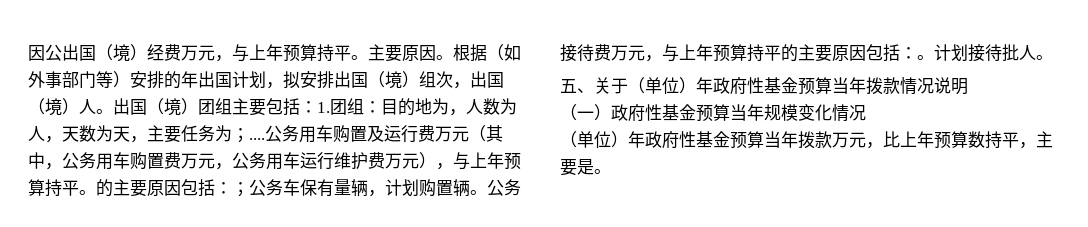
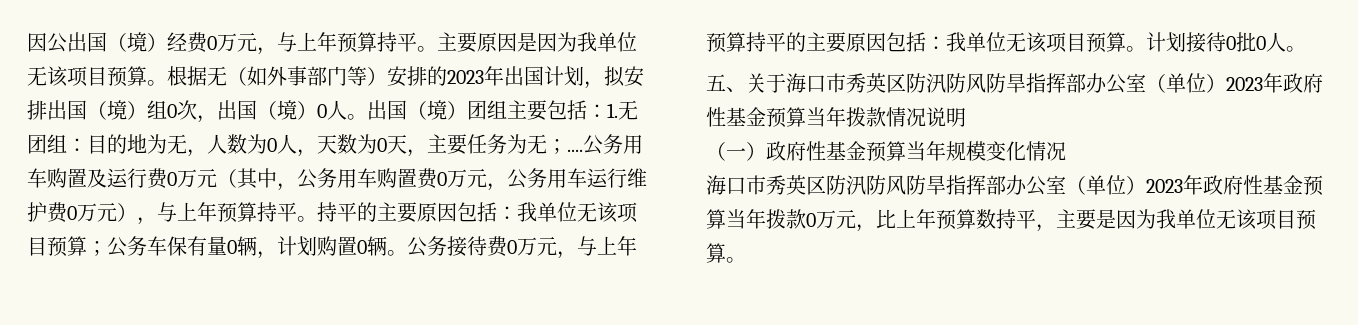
(181, 52) none -> [207,36,217,50] 0
[436,44,487,62] 。根据 -> [517,32,637,52] [27,66,227,87] 是因为我单位无该项目预算。根据无
(181, 80) none -> [447,70,484,84] 2023
(436, 79) none -> [167,104,177,118] 0
(79, 106) none -> [317,104,327,118] 0
(330, 107) none -> [618,100,638,120] 无
(449, 106) none -> [167,134,187,154] 无
(517, 106) none -> [267,138,277,152] 0
(113, 133) none -> [377,138,387,152] 0
(232, 133) none -> [527,134,547,154] 无
(435, 133) none -> [167,172,177,186] 0
(181, 160) none -> [437,172,447,186] 0
(385, 160) none -> [67,206,77,220] 0
[96,179,232,197] 的主要原因包括： -> [317,202,638,223] [27,236,87,257] 持平的主要原因包括：我单位无该项目预算
(351, 187) none -> [227,240,237,254] 0
(453, 188) none -> [357,240,367,254] 0
(611, 52) none -> [507,240,517,254] 0
[917,44,1053,62] [560,77,696,94] 。计划接待批人。 // 五、关于（单位） -> [946,32,1306,53] [706,73,1263,94] 我单位无该项目预算。计划接待0批0人。 // 五、关于海口市秀英区防汛防风防旱指挥部办公室（单位）2023
[560,131,832,149] （单位）年政府性基金预算当年拨款 -> [706,175,1323,196] [706,209,816,229] 海口市秀英区防汛防风防旱指挥部办公室（单位）2023年政府性基金预算当年拨款0
(594, 167) none -> [1116,209,1316,230] [706,243,726,263] 因为我单位无该项目预算

